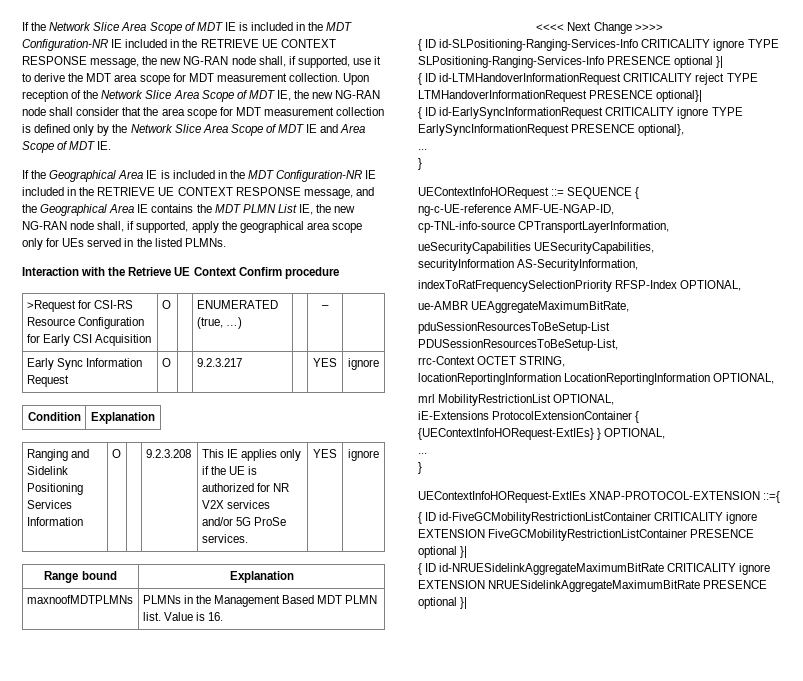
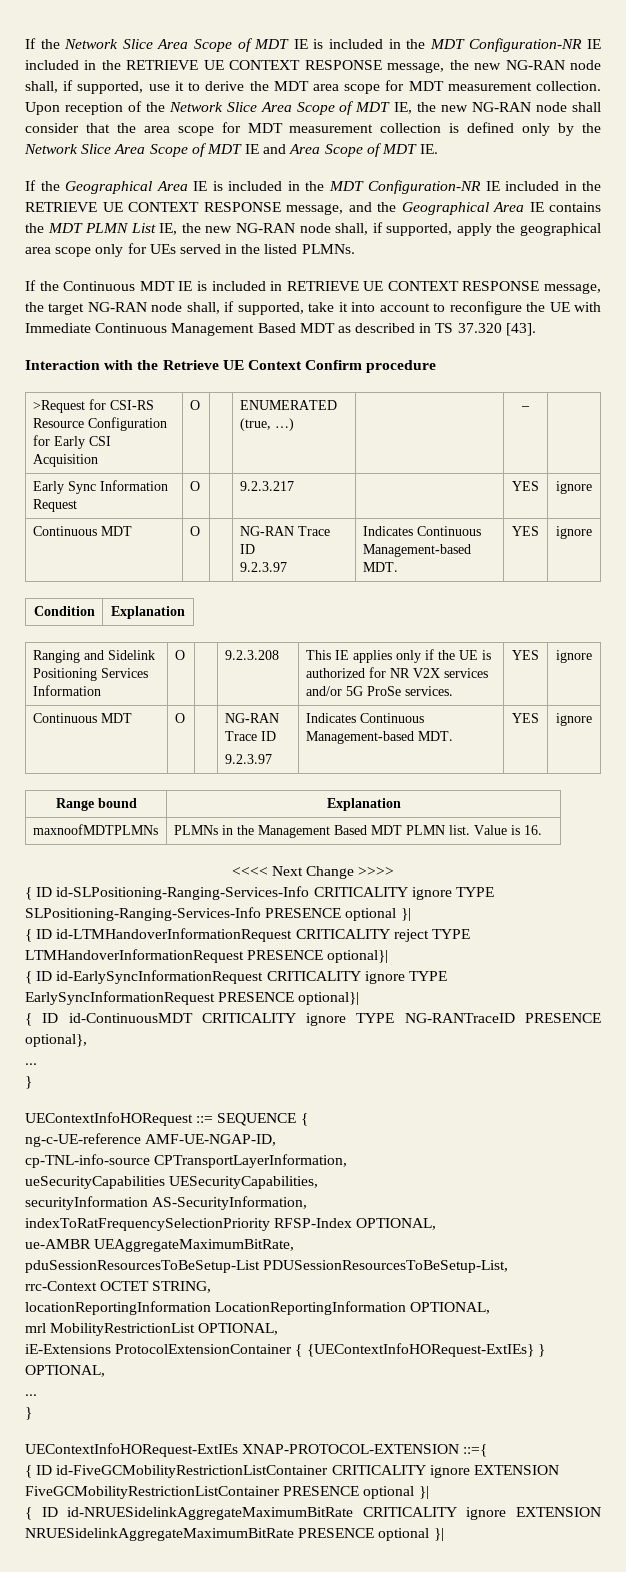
(226, 242) none -> [25,280,601,294] [25,301,602,315] [25,323,536,336] // If the Continuous MDT IE is included in RETRIEVE UE CONTEXT RESPONSE message, the target NG-RAN node shall, if supported, take it into account to reconfigure the UE with Immediate Continuous Management Based MDT as described in TS 37.320 [43].
(379, 364) none -> [32,526,132,536] [189,526,200,536] [239,526,330,536] [239,544,255,554] [239,562,287,572] [362,526,481,536] [362,544,471,557] [362,562,398,572] [511,526,539,536] [556,526,592,539] // Continuous MDT | O | | NG-RAN Trace ID // 9.2.3.97 | Indicates Continuous Management-based MDT. | YES | ignore
(379, 455) none -> [32,713,132,723] [174,713,185,723] [224,713,279,723] [224,731,276,741] [224,754,272,764] [305,713,424,723] [305,731,453,744] [511,713,539,723] [556,713,592,726] // Continuous MDT | O | | NG-RAN Trace ID // 9.2.3.97 | Indicates Continuous Management-based MDT. | YES | ignore
(636, 128) none -> [298,992,360,1005] [25,1013,601,1026] optional}| // { ID id-ContinuousMDT CRITICALITY ignore TYPE NG-RANTraceID PRESENCE

